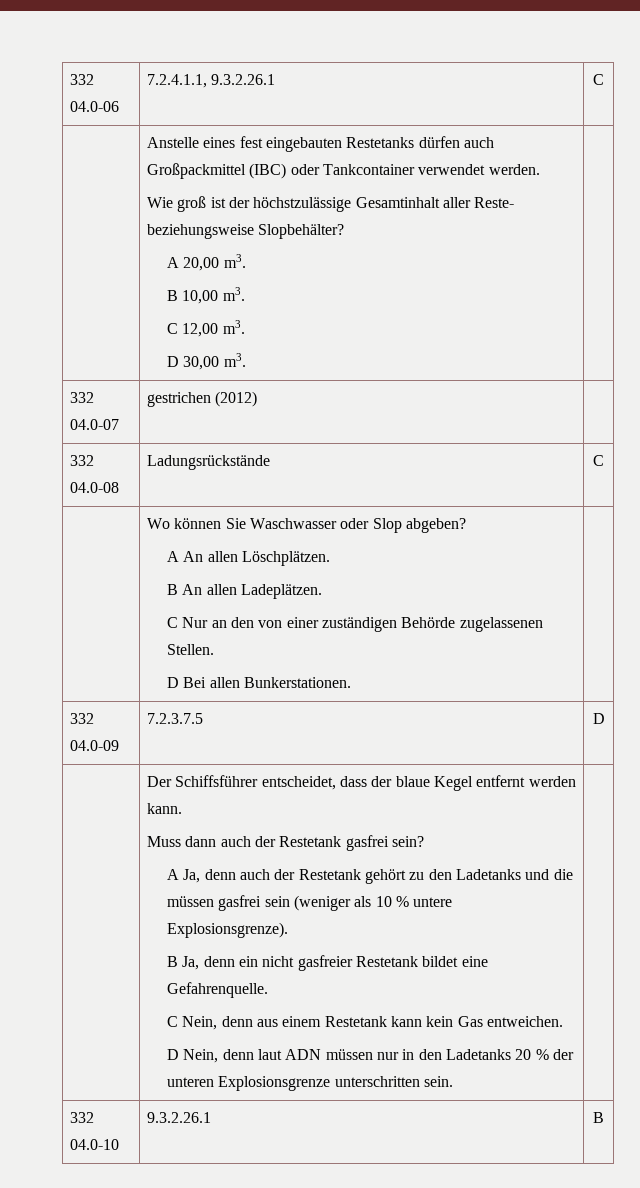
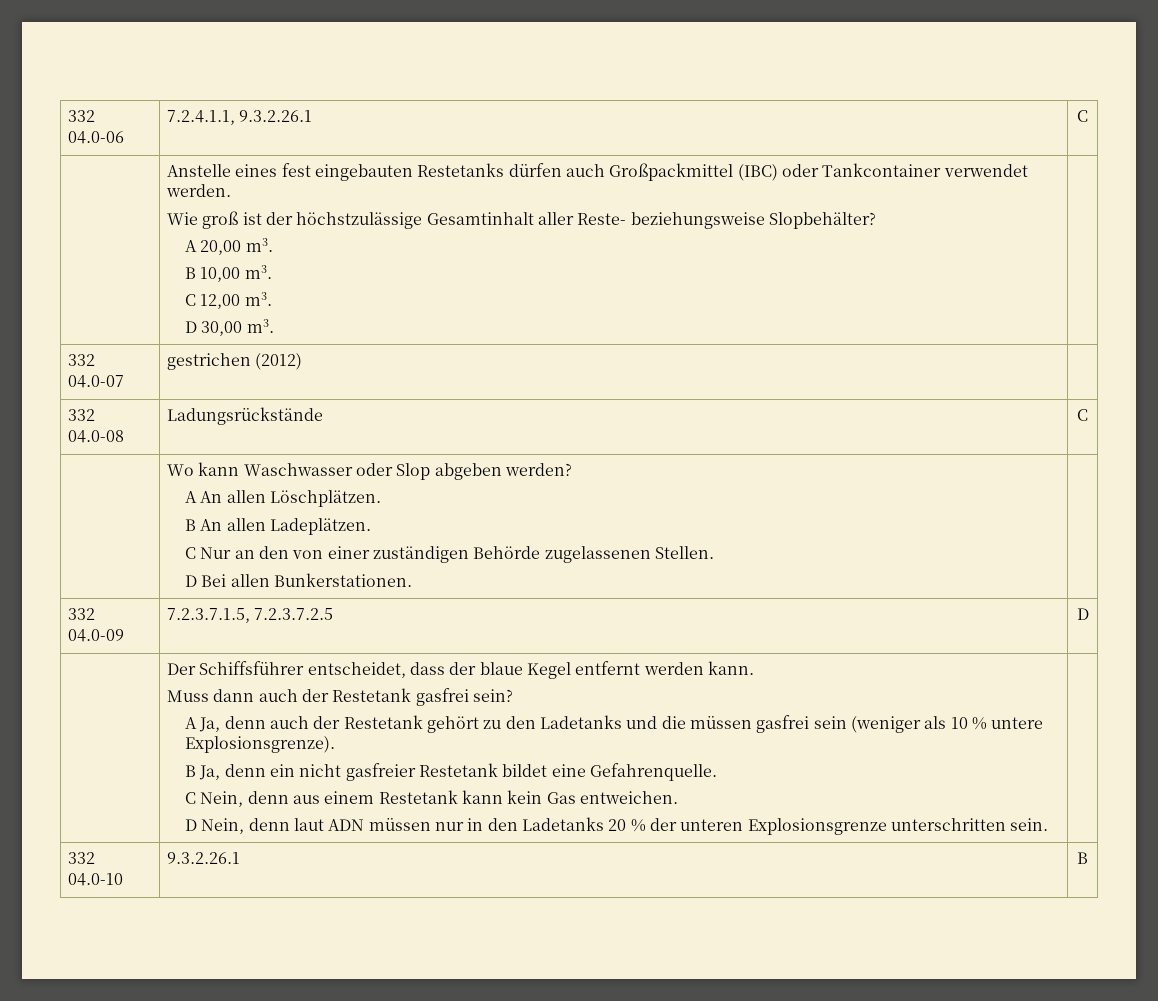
[174,518,246,529] können Sie -> [198,462,240,476] kann
[406,518,467,533] abgeben? -> [434,463,573,480] abgeben werden?
[147,713,204,724] 7.2.3.7.5 -> [167,608,334,623] 7.2.3.7.1.5, 7.2.3.7.2.5

